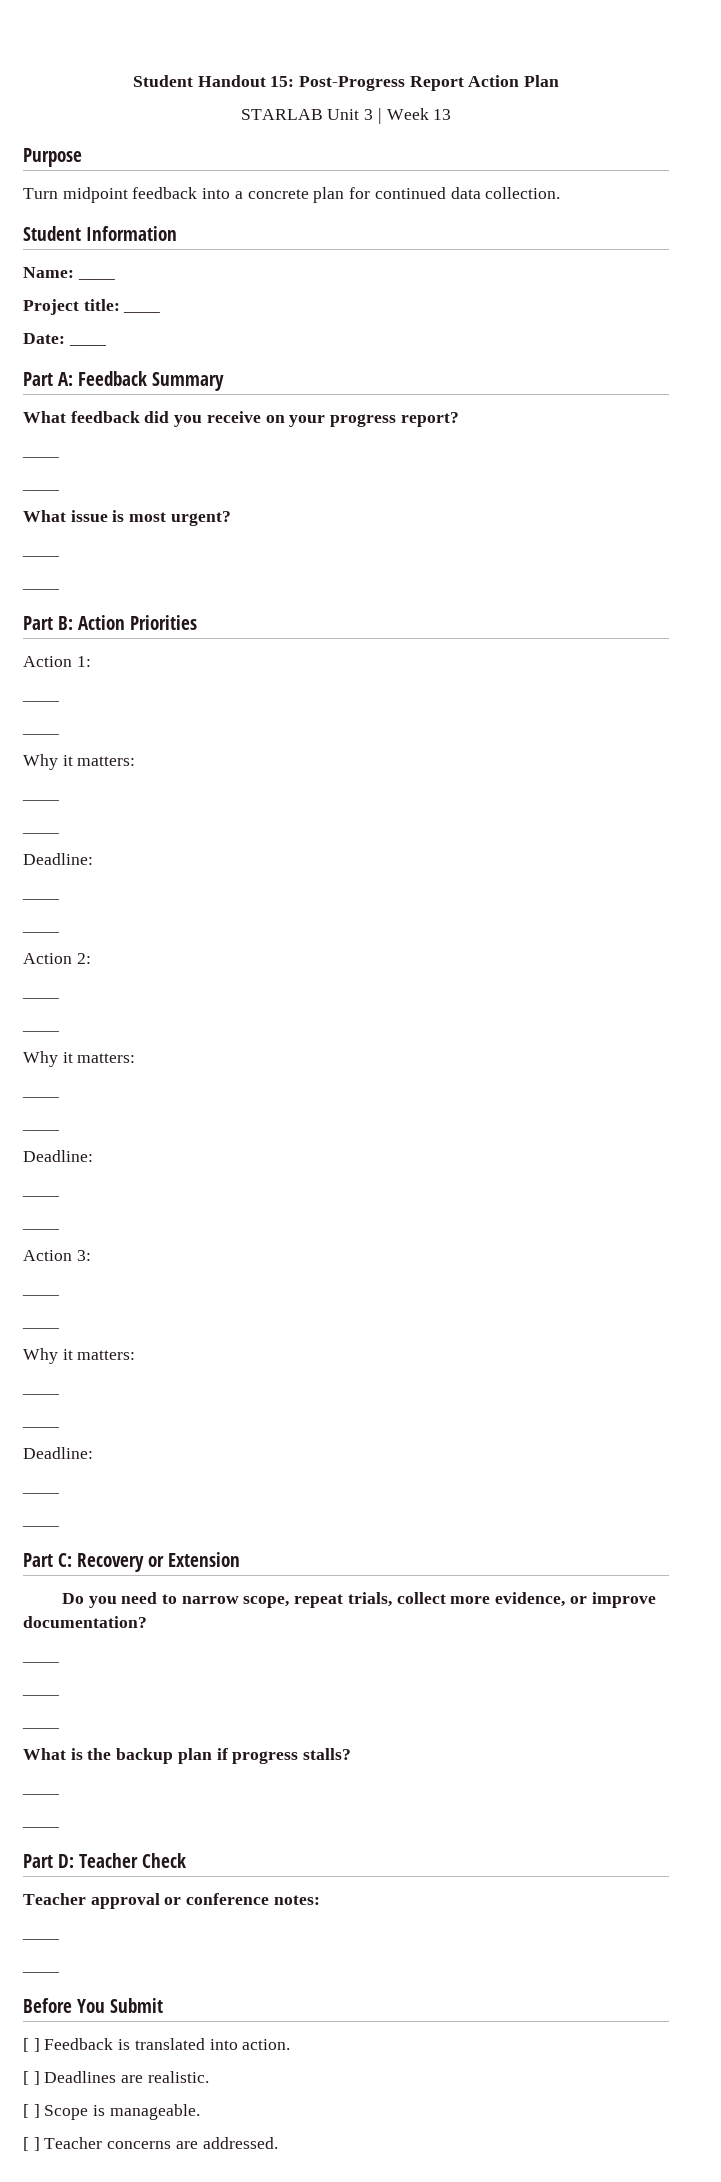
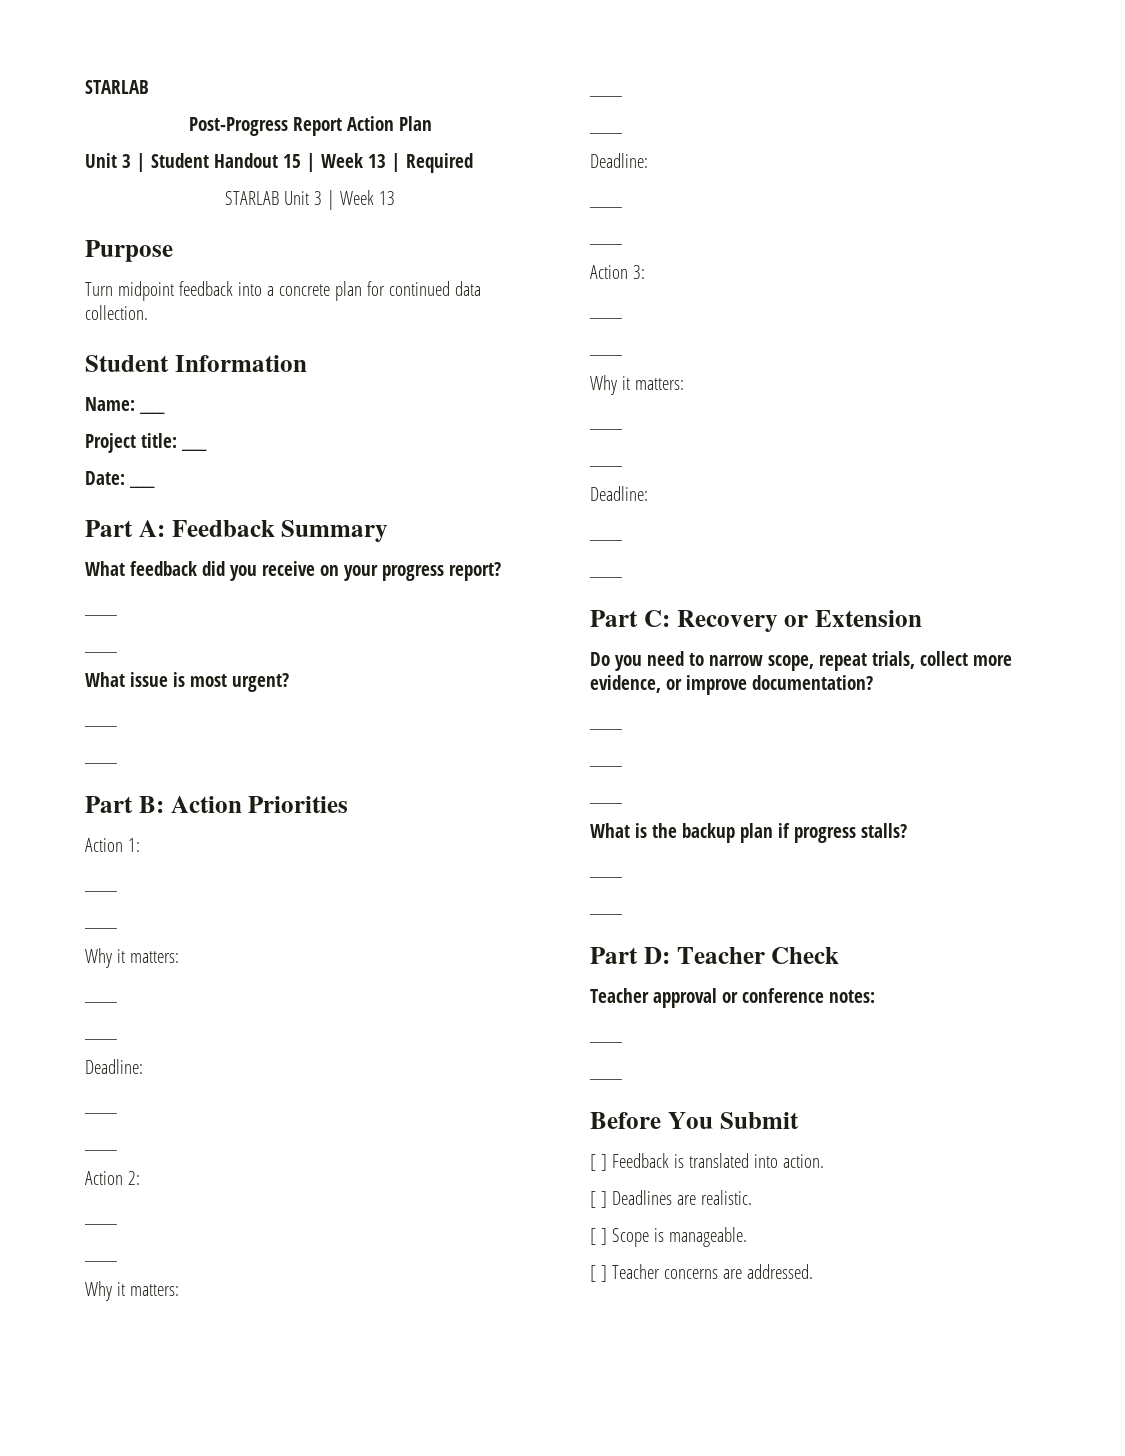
[132,75,295,87] Student Handout 15: -> [85,80,149,94] STARLAB //
(560, 81) none -> [85,153,473,173] // Unit 3 | Student Handout 15 | Week 13 | Required

